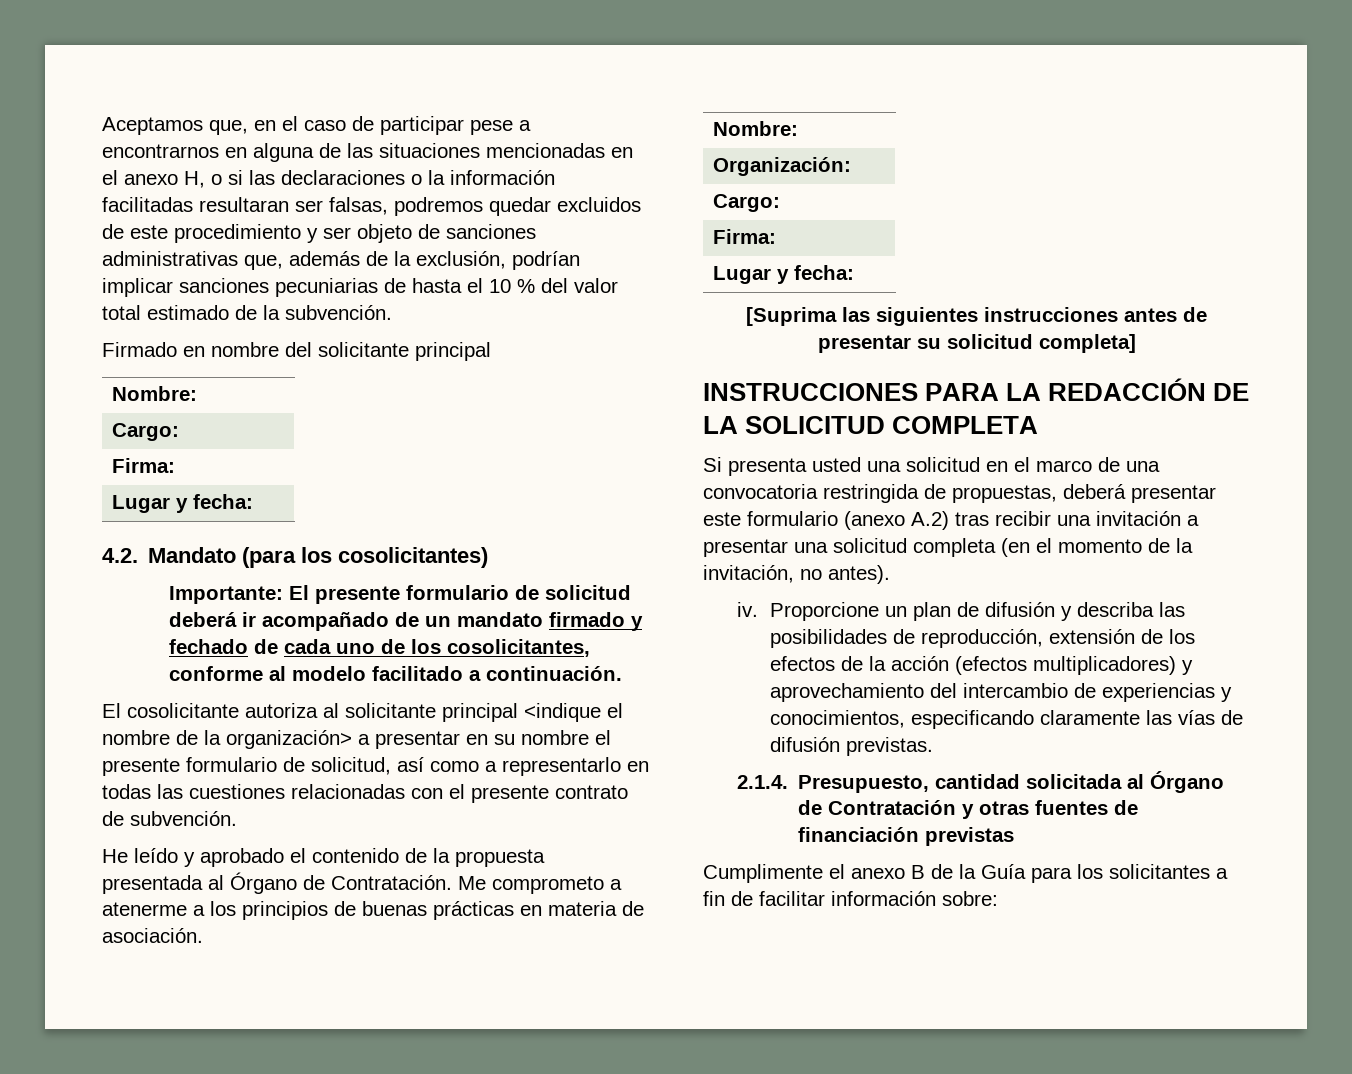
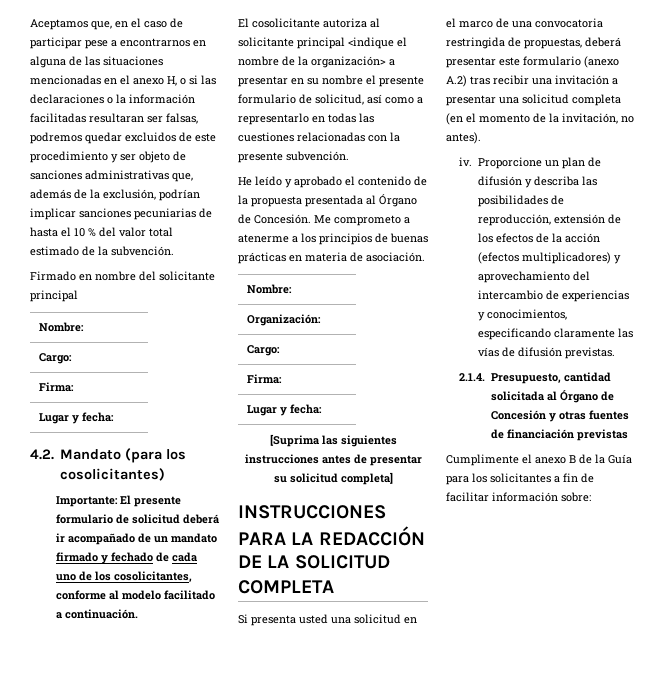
[449,784,628,803] [102,811,124,826] el presente contrato de -> [390,132,400,142] [238,152,283,163] la presente
[331,875,452,890] Contratación. -> [254,214,311,224] Concesión.
[827,800,956,815] Contratación -> [490,410,546,420] Concesión

